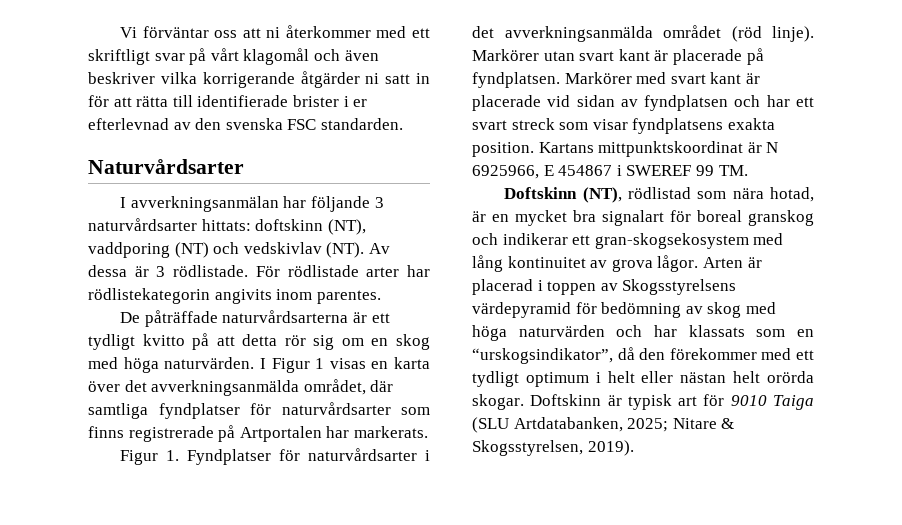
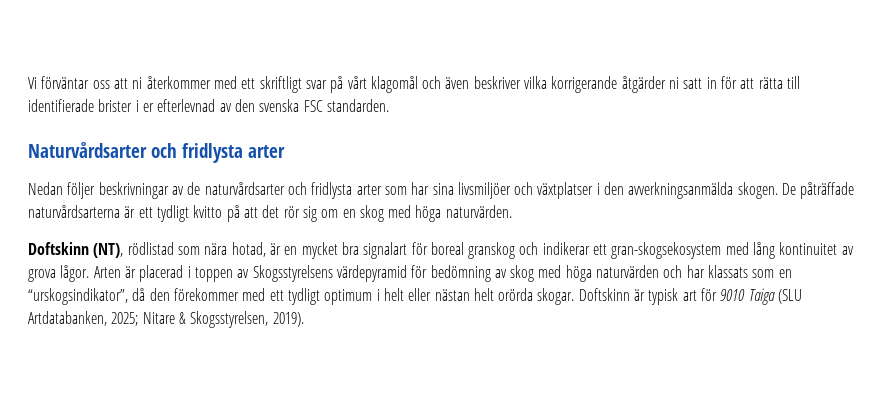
[120,196,384,212] [88,218,366,235] [88,242,390,258] [88,265,430,277] [88,288,381,304] // I avverkningsanmälan har följande 3 naturvårdsarter hittats: doftskinn (NT), vaddporing (NT) och vedskivlav (NT). Av dessa är 3 rödlistade. För rödlistade arter har rödlistekategorin angivits inom parentes. // -> [151,143,285,163] [28,182,778,199] och fridlysta arter // Nedan följer beskrivningar av de naturvårdsarter och fridlysta arter som har sina livsmiljöer och växtplatser i den avverkningsanmälda skogen.
[242,334,278,346] detta -> [262,205,280,218] det
[259,357,430,373] [88,379,394,396] [88,402,430,419] [88,425,428,442] [120,448,431,465] [472,25,814,42] [472,48,764,65] [472,72,760,88] [472,95,814,111] [472,118,775,134] [472,141,779,157] [472,165,748,179] I Figur 1 visas en karta över det avverkningsanmälda området, där samtliga fyndplatser för naturvårdsarter som finns registrerade på Artportalen har markerats. // Figur 1. Fyndplatser för naturvårdsarter i det avverkningsanmälda området (röd linje). Markörer utan svart kant är placerade på fyndplatsen. Markörer med svart kant är placerade vid sidan av fyndplatsen och har ett svart streck som visar fyndplatsens exakta position. Kartans mittpunktskoordinat är N 6925966, E 454867 i SWEREF 99 TM. -> (512, 211) none

